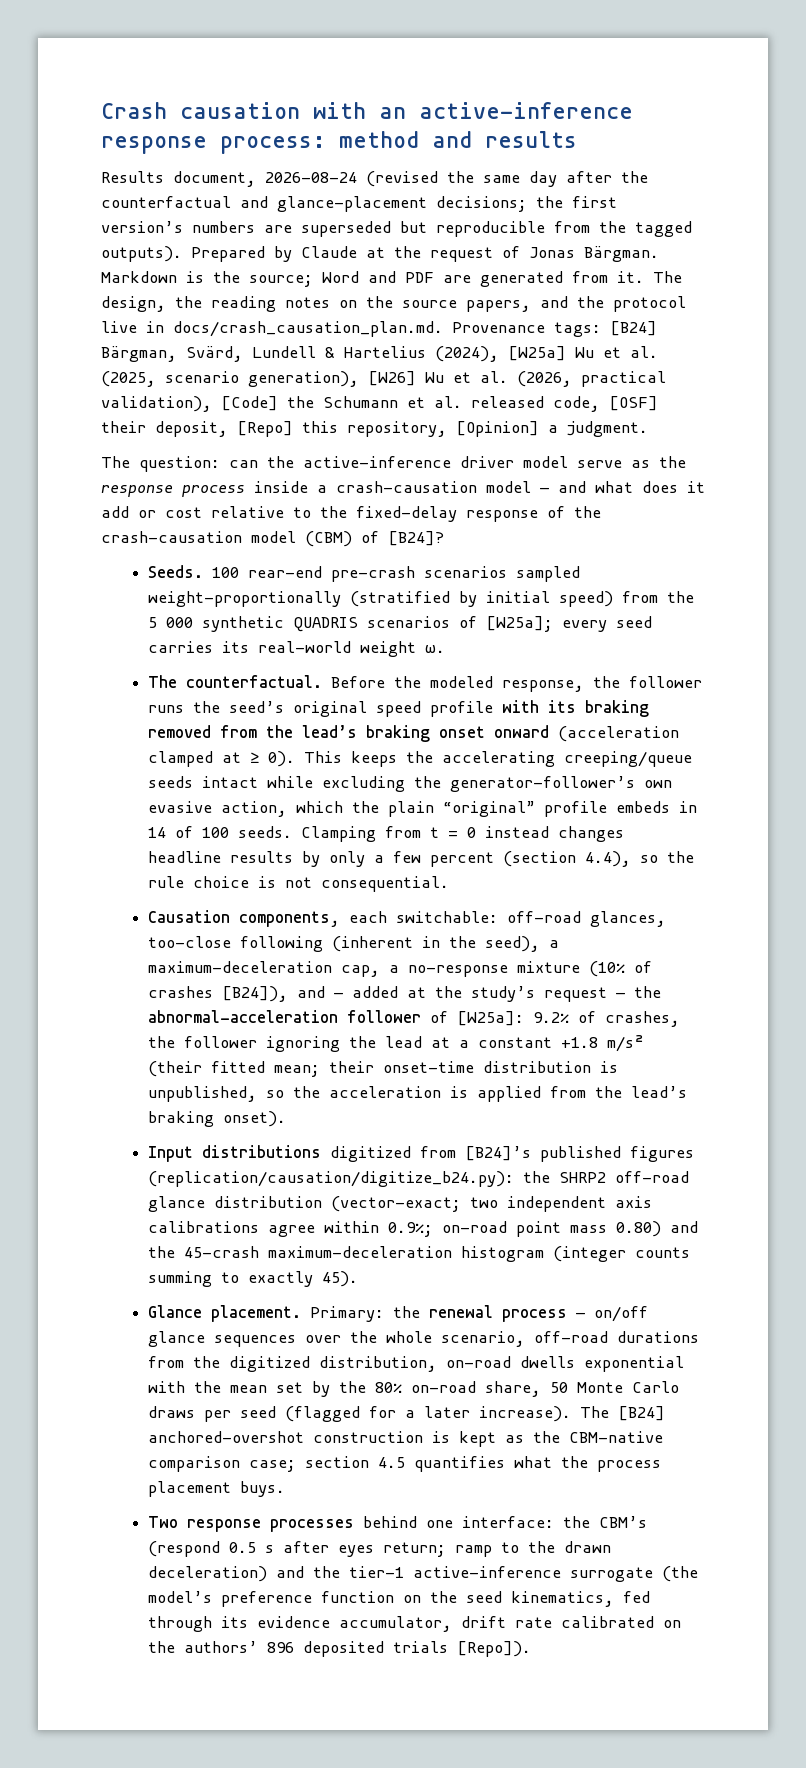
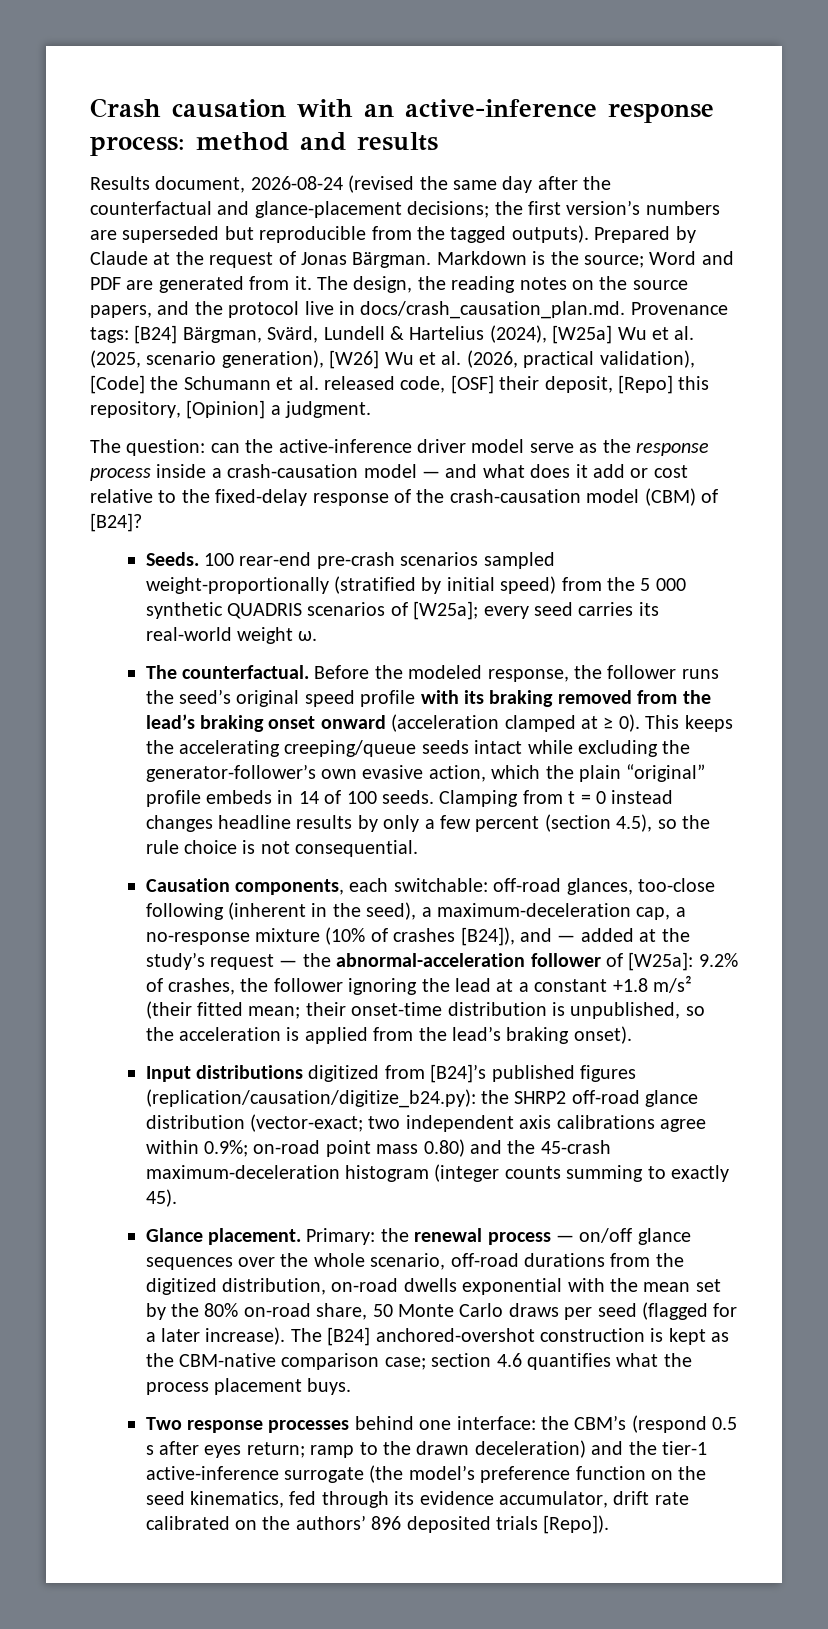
[584,851,631,867] 4.4), -> [616,814,653,832] 4.5),
[377,1457,405,1468] 4.5 -> [496,1353,522,1367] 4.6

